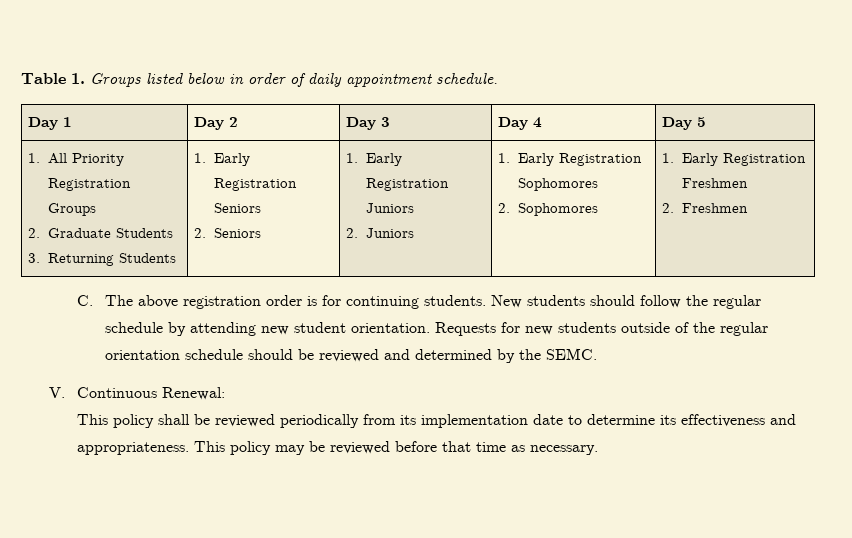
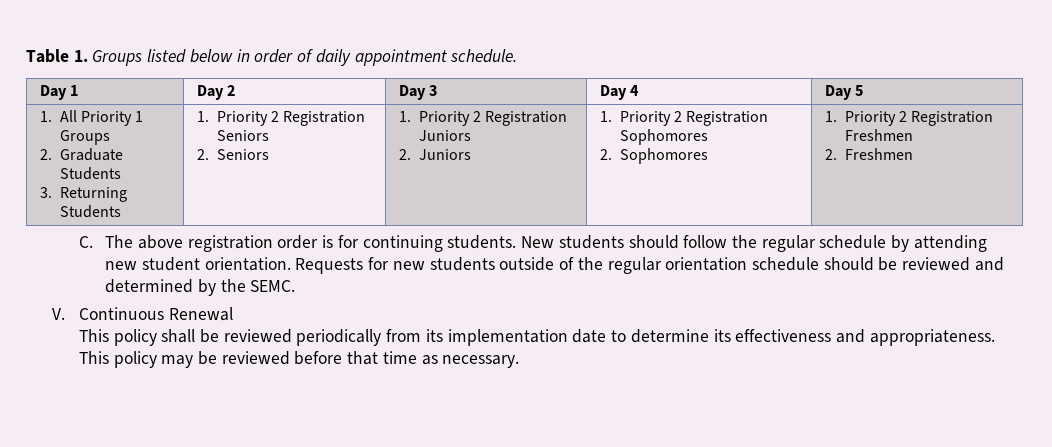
[47,178,131,191] Registration -> [135,111,144,122] 1
[213,153,250,166] Early -> [216,111,279,126] Priority 2
[365,153,402,166] Early -> [418,111,481,126] Priority 2
[517,153,554,166] Early -> [619,111,682,126] Priority 2
[681,153,718,166] Early -> [844,111,907,126] Priority 2
[161,387,225,400] Renewal: -> [168,307,233,321] Renewal

